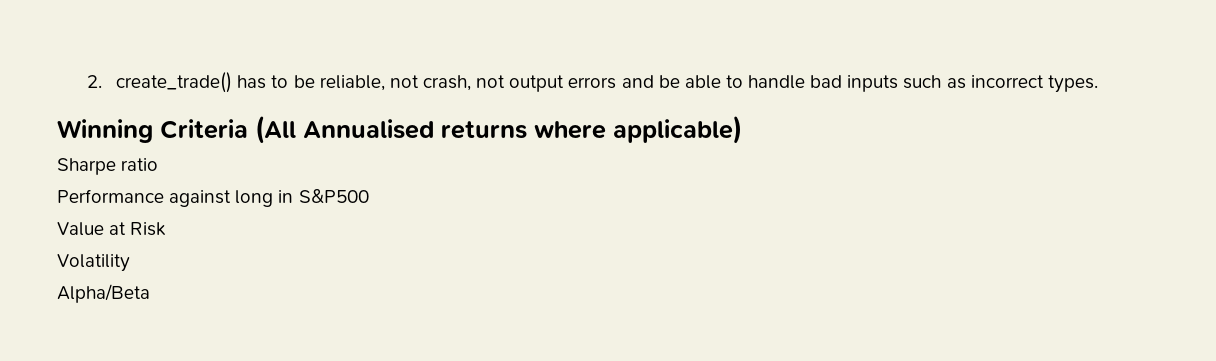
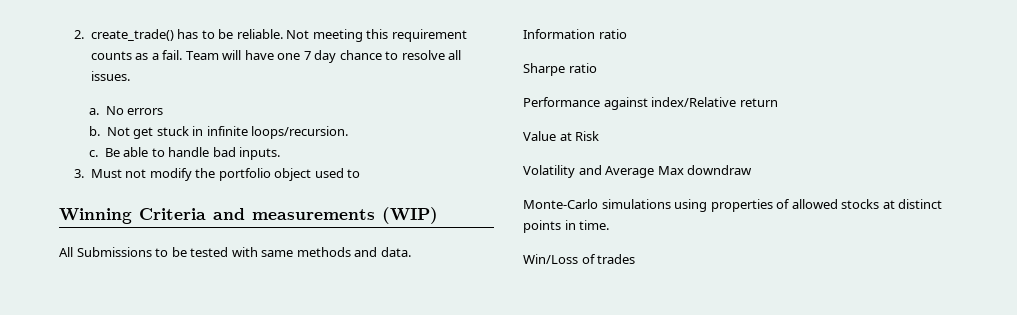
[319,75,1098,93] [57,115,742,144] reliable, not crash, not output errors and be able to handle bad inputs such as incorrect types. // Winning Criteria (All Annualised returns where applicable) -> [236,29,467,42] [90,50,462,63] [90,71,130,81] [89,106,164,115] [89,126,349,139] [89,147,281,160] [74,168,361,181] [59,207,438,224] [59,247,411,257] [523,29,627,39] reliable. Not meeting this requirement counts as a fail. Team will have one 7 day chance to resolve all issues. // a. No errors // b. Not get stuck in infinite loops/recursion. // c. Be able to handle bad inputs. // 3. Must not modify the portfolio object used to // Winning Criteria and measurements (WIP) // All Submissions to be tested with same methods and data. // Information ratio
[235,189,369,207] long in S&P500 -> [651,97,778,107] index/Relative return
[57,284,150,303] // Alpha/Beta -> [578,165,753,178] [523,199,943,212] [523,220,610,233] [523,254,636,264] and Average Max downdraw // Monte-Carlo simulations using properties of allowed stocks at distinct points in time. // Win/Loss of trades

